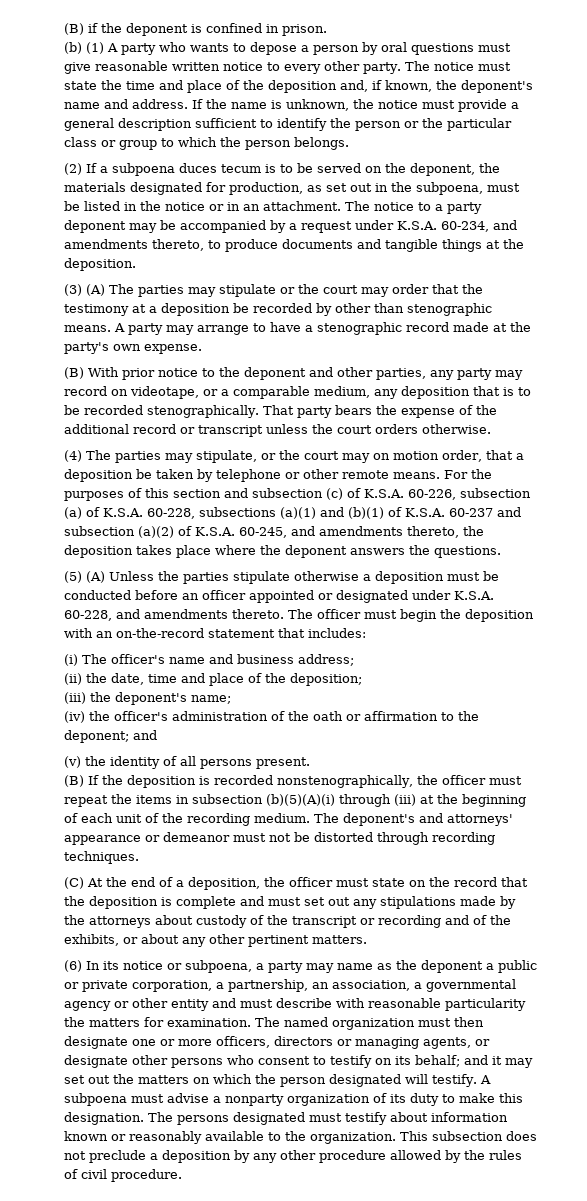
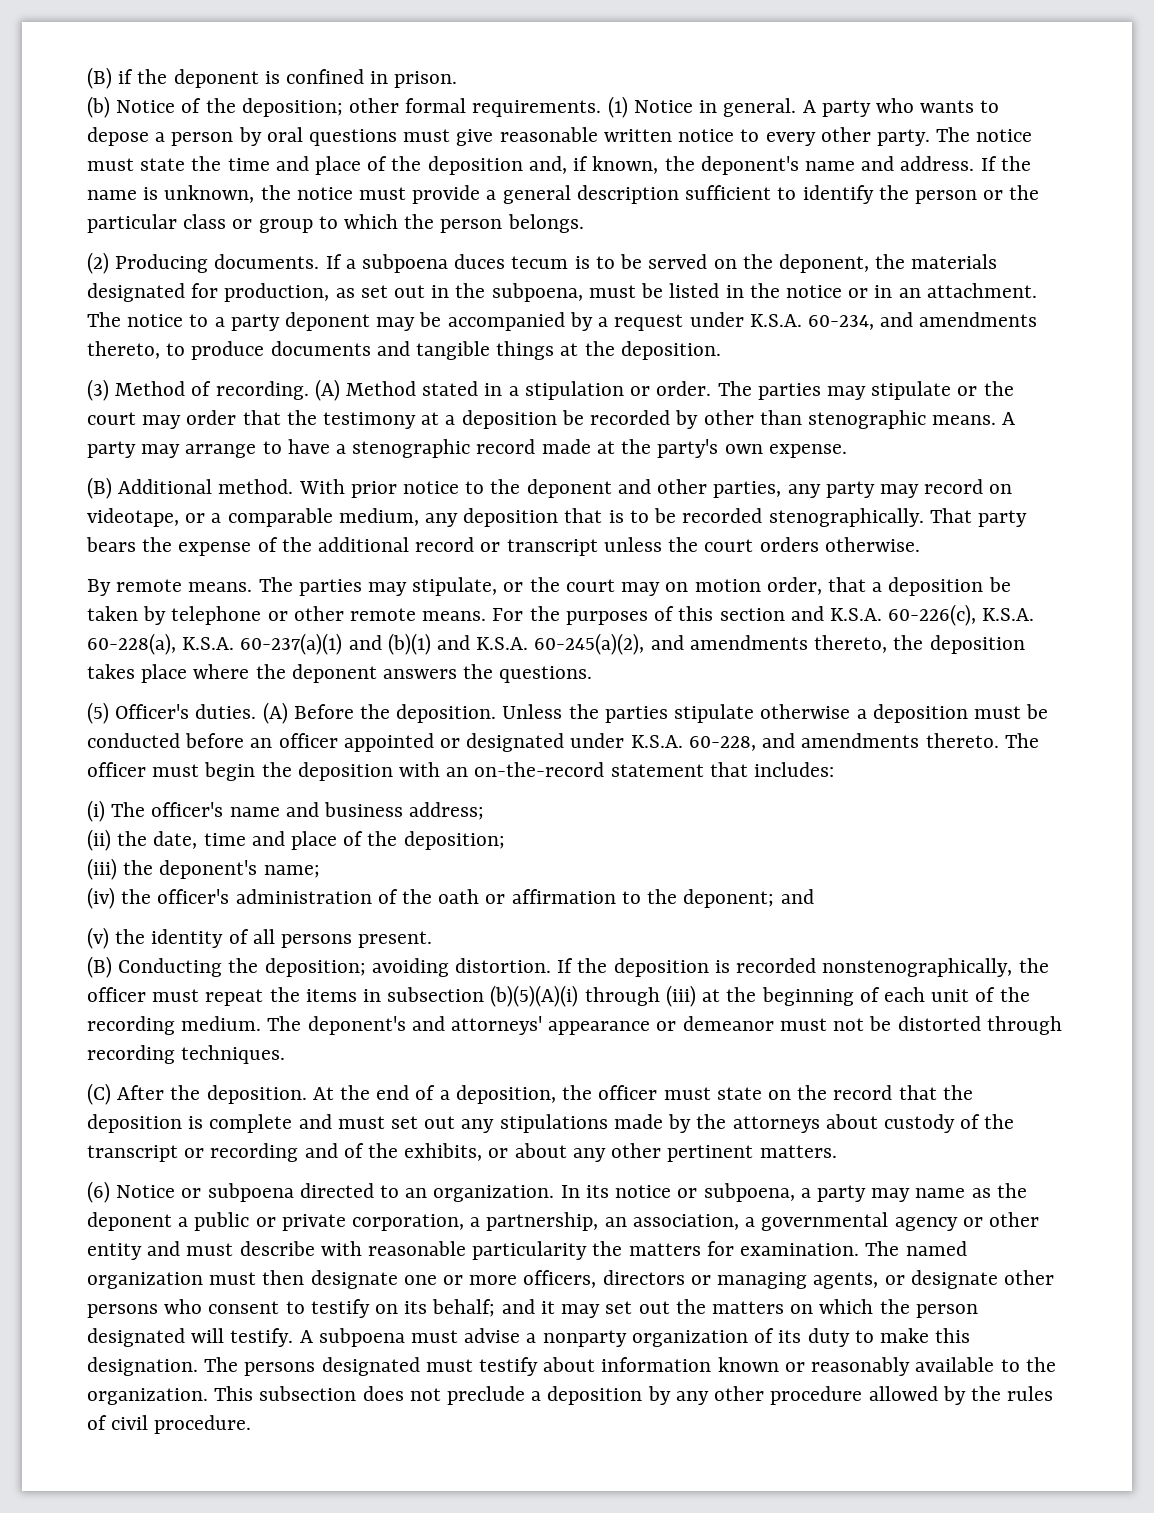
[86,42,104,54] (1) -> [116,96,797,118] Notice of the deposition; other formal requirements. (1) Notice in general.
(82, 169) none -> [115,254,320,273] Producing documents.
[86,284,105,296] (A) -> [115,379,712,401] Method of recording. (A) Method stated in a stipulation or order.
(84, 373) none -> [118,479,294,494] Additional method.
[64,450,82,462] (4) -> [87,579,253,596] By remote means.
[252,488,531,500] [64,507,521,519] [64,526,287,538] subsection (c) of K.S.A. 60-226, subsection (a) of K.S.A. 60-228, subsections (a)(1) and (b)(1) of K.S.A. 60-237 and subsection (a)(2) of K.S.A. 60-245, -> [829,604,1035,626] [87,633,645,655] K.S.A. 60-226(c), K.S.A. 60-228(a), K.S.A. 60-237(a)(1) and (b)(1) and K.S.A. 60-245(a)(2),
[86,571,105,583] (A) -> [115,702,497,724] Officer's duties. (A) Before the deposition.
(84, 781) none -> [118,958,552,977] Conducting the deposition; avoiding distortion.
(84, 883) none -> [117,1085,307,1104] After the deposition.
(82, 966) none -> [116,1183,555,1202] Notice or subpoena directed to an organization.

